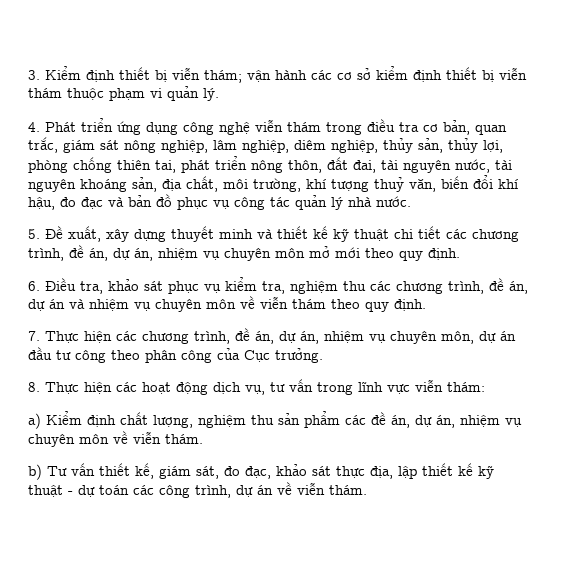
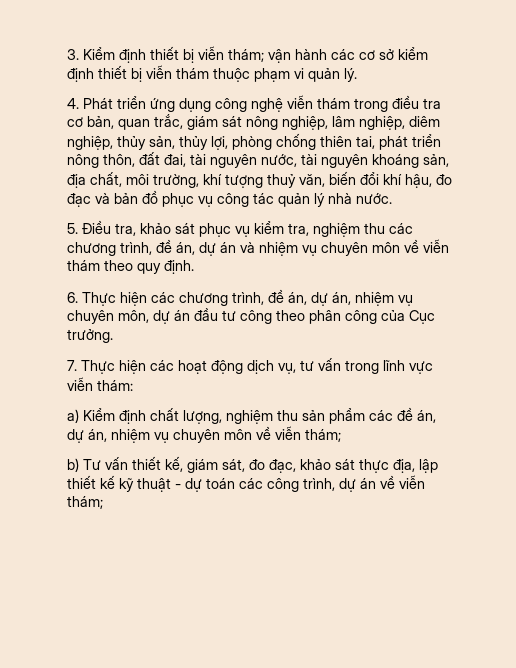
[45,226,519,242] [28,245,460,261] [28,281,40,291] Đề xuất, xây dựng thuyết minh và thiết kế kỹ thuật chi tiết các chương trình, đề án, dự án, nhiệm vụ chuyên môn mở mới theo quy định. // 6. -> (78, 228) none
[28,331,40,341] 7. -> [67,292,78,303] 6.
[28,382,40,392] 8. -> [67,360,77,371] 7.
[165,434,203,444] thám. -> [305,429,341,442] thám;
[329,485,367,495] thám. -> [67,496,103,509] thám;

